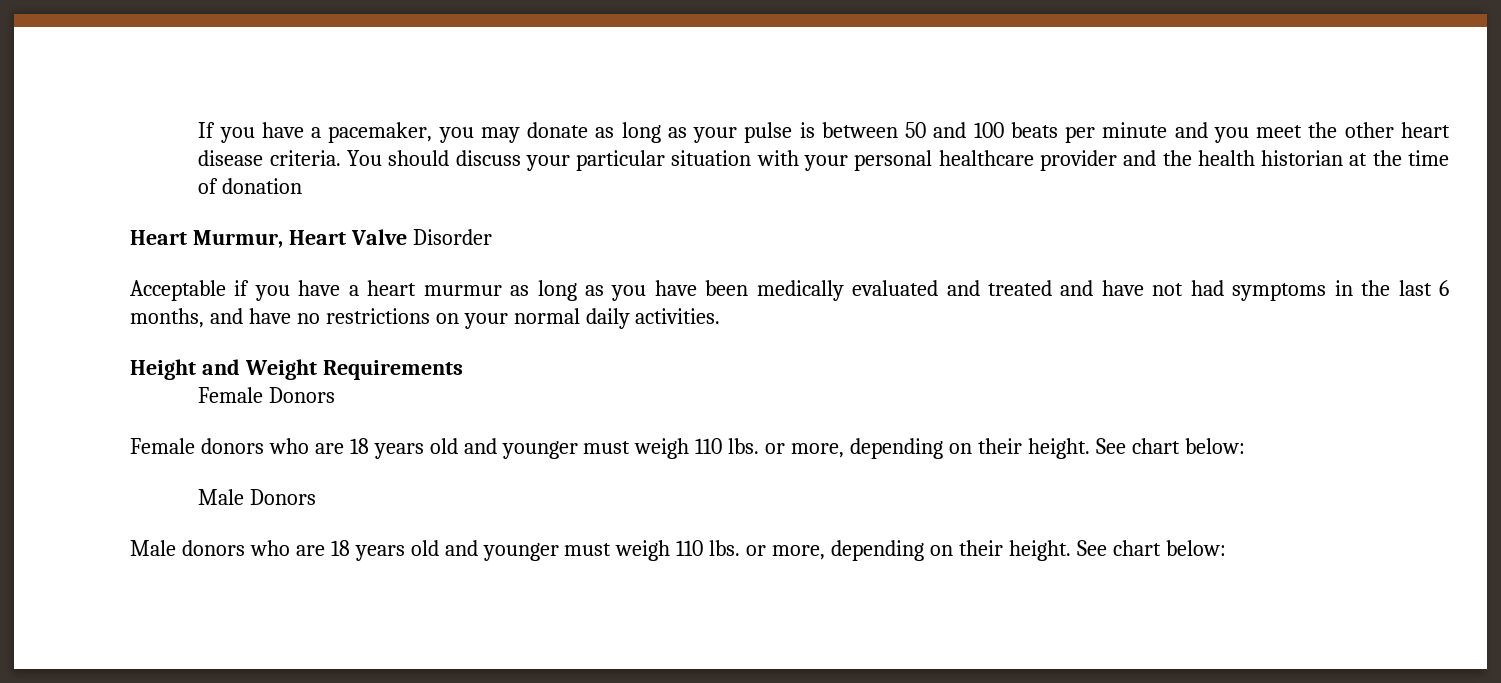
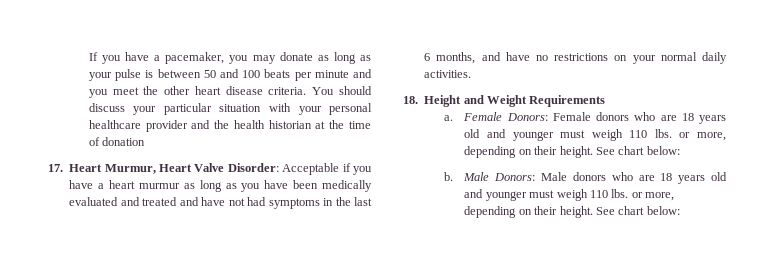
(303, 186) none -> [48,164,63,172] 17.
[412,229,492,245] Disorder // -> [227,163,279,172] Disorder:
(721, 316) none -> [403,96,418,104] 18.
[198,387,336,403] Female Donors // -> [443,112,548,121] a. Female Donors:
[198,489,317,505] Male Donors // -> [443,172,536,181] b. Male Donors:

